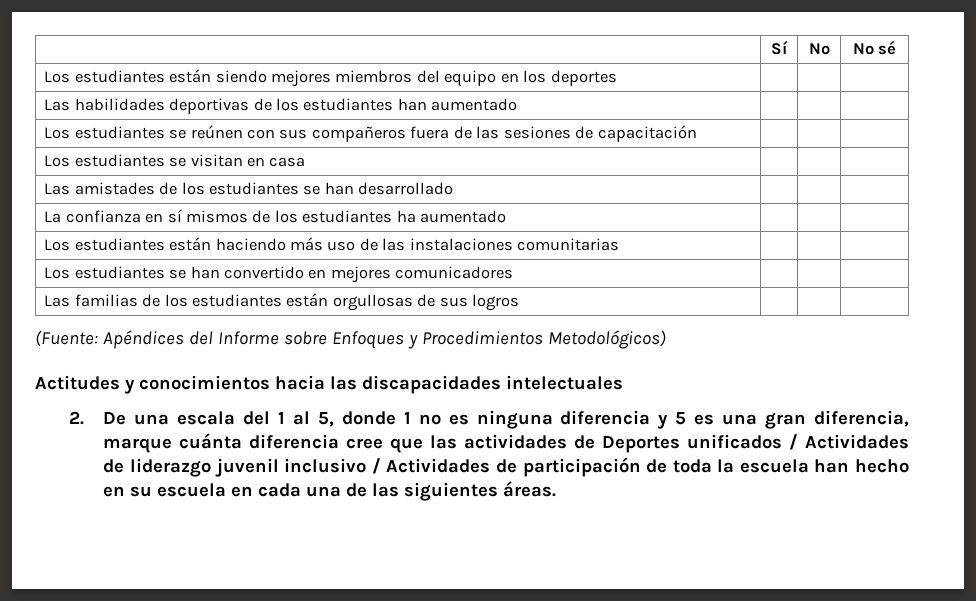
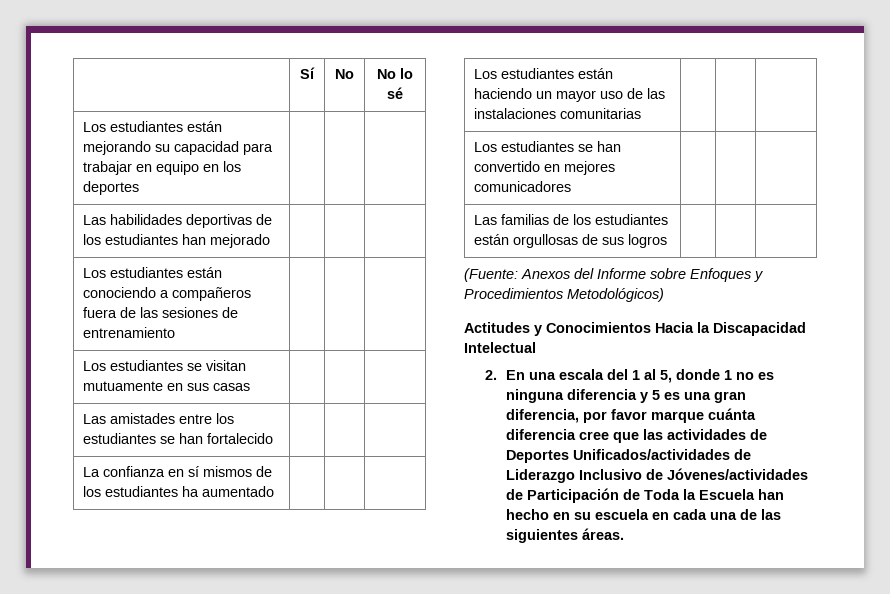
(874, 49) none -> [400,68,413,79] lo
[215,70,440,87] siendo mejores miembros del -> [83,141,274,155] [83,161,153,175] mejorando su capacidad para trabajar en
[431,98,518,111] [44,125,308,139] aumentado | | | // Los estudiantes se reúnen con sus -> [210,234,271,248] [83,267,223,278] [83,287,170,298] mejorado | | | // Los estudiantes están conociendo a
[597,125,697,142] capacitación -> [83,327,176,338] entrenamiento
[246,157,306,167] en casa -> [83,381,251,391] mutuamente en sus casas
[159,182,178,195] de -> [179,414,213,424] entre
[358,182,454,195] desarrollado -> [207,433,274,444] fortalecido
[289,237,323,251] más -> [536,90,597,102] un mayor
[102,330,184,349] Apéndices -> [521,269,570,279] Anexos
[139,375,623,394] conocimientos hacia las discapacidades intelectuales -> [546,322,806,336] [464,342,536,353] Conocimientos Hacia la Discapacidad Intelectual
[103,412,127,425] De -> [506,370,526,380] En
(910, 418) none -> [583,409,648,423] por favor
[687,434,909,450] [103,457,809,477] unificados / Actividades de liderazgo juvenil inclusivo / Actividades de participación de toda la escuela -> [573,449,752,460] [506,468,809,483] [506,488,756,503] Unificados/actividades de Liderazgo Inclusivo de Jóvenes/actividades de Participación de Toda la Escuela

